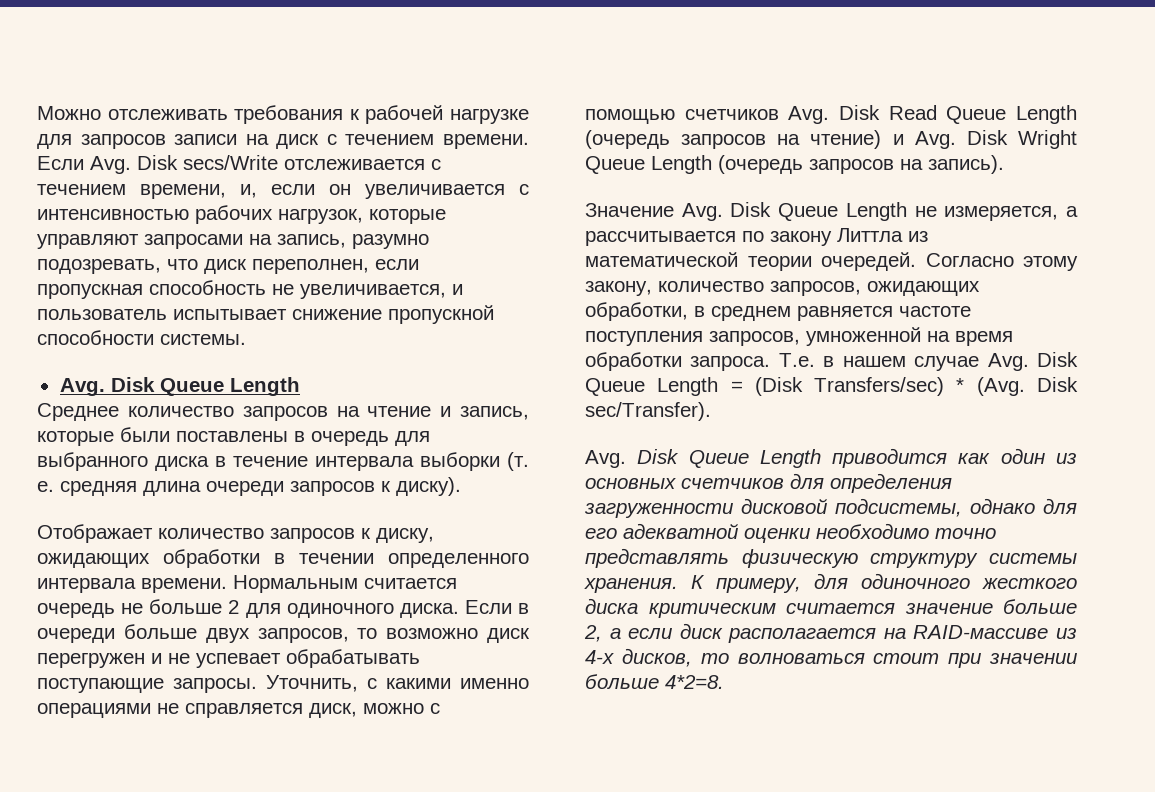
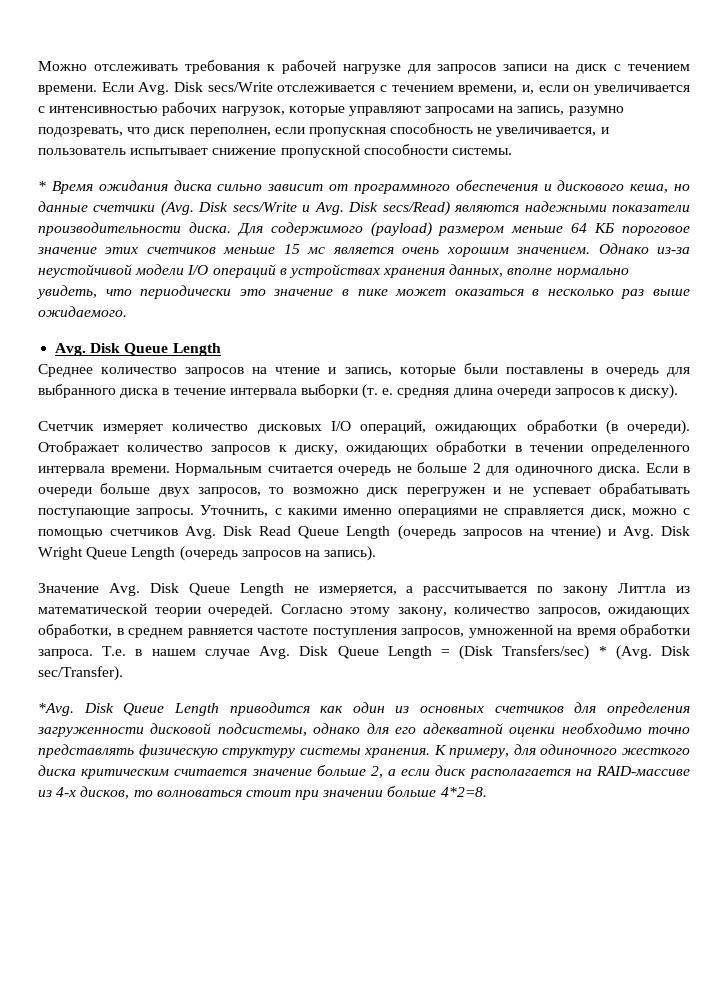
(246, 339) none -> [38,180,691,194] [38,201,690,216] [38,222,691,237] [37,243,690,257] [38,264,629,278] [36,285,690,299] [38,306,127,317] // * Время ожидания диска сильно зависит от программного обеспечения и дискового кеша, но данные счетчики (Avg. Disk secs/Write и Avg. Disk secs/Read) являются надежными показатели производительности диска. Для содержимого (payload) размером меньше 64 КБ пороговое значение этих счетчиков меньше 15 мс является очень хорошим значением. Однако из-за неустойчивой модели I/O операций в устройствах хранения данных, вполне нормально увидеть, что периодически это значение в пике может оказаться в несколько раз выше ожидаемого.
(461, 486) none -> [38,420,690,435] Счетчик измеряет количество дисковых I/O операций, ожидающих обработки (в очереди).
[585,450,626,468] Avg. -> [38,703,74,716] *Avg.

